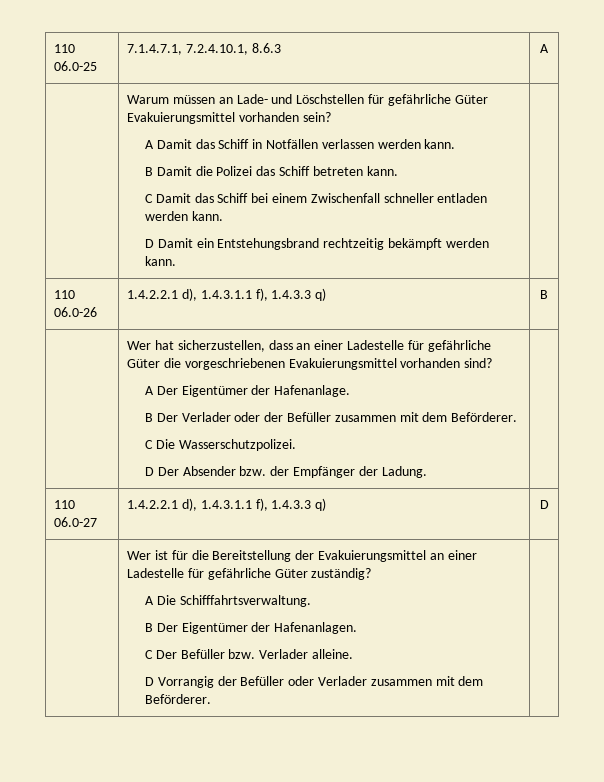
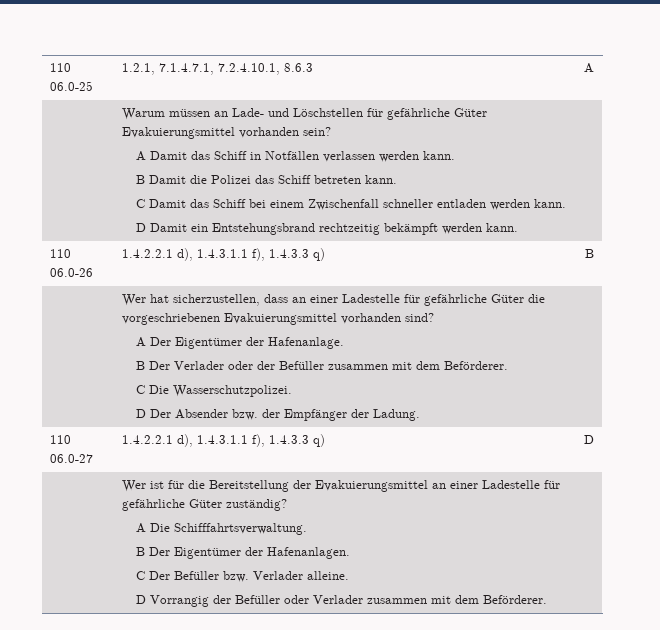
(98, 66) none -> [121,63,155,75] 1.2.1,

